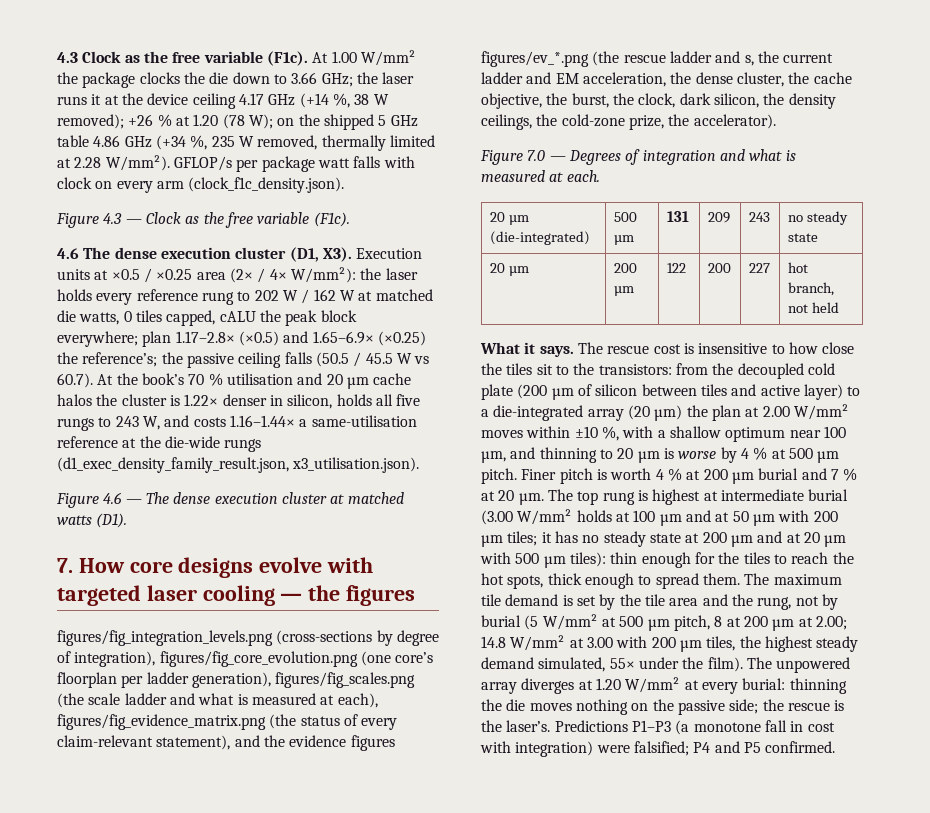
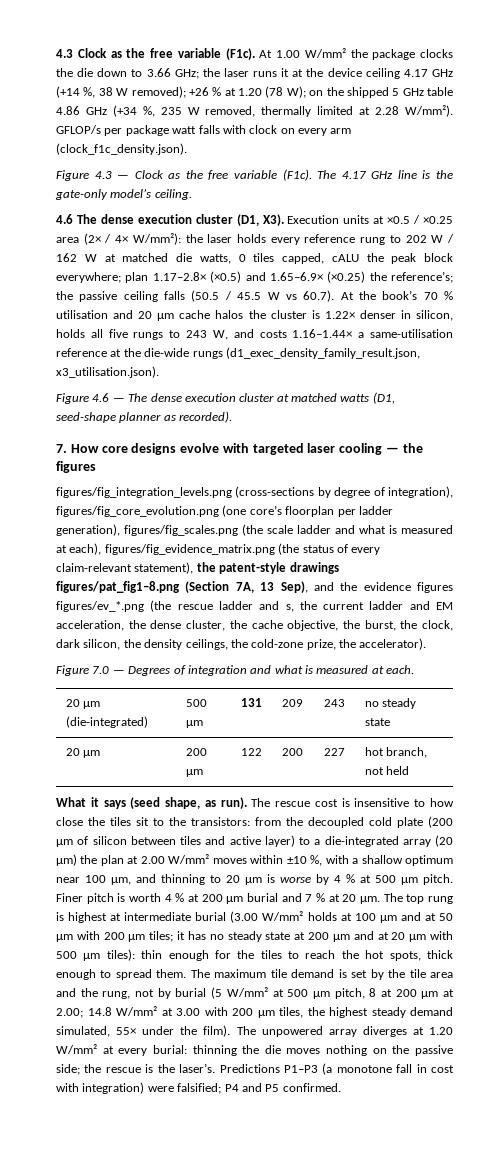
(350, 219) none -> [317,170,453,179] [55,188,192,200] The 4.17 GHz line is the gate-only model’s ceiling.
[96,513,128,528] (D1). -> [372,392,395,404] [56,411,233,423] (D1, seed-shape planner as recorded).
(231, 742) none -> [196,562,339,574] [56,581,308,593] the patent-style drawings figures/pat_fig1–8.png (Section 7A, 13 Sep),
[539,346,574,357] says. -> [103,797,247,809] says (seed shape, as run).

